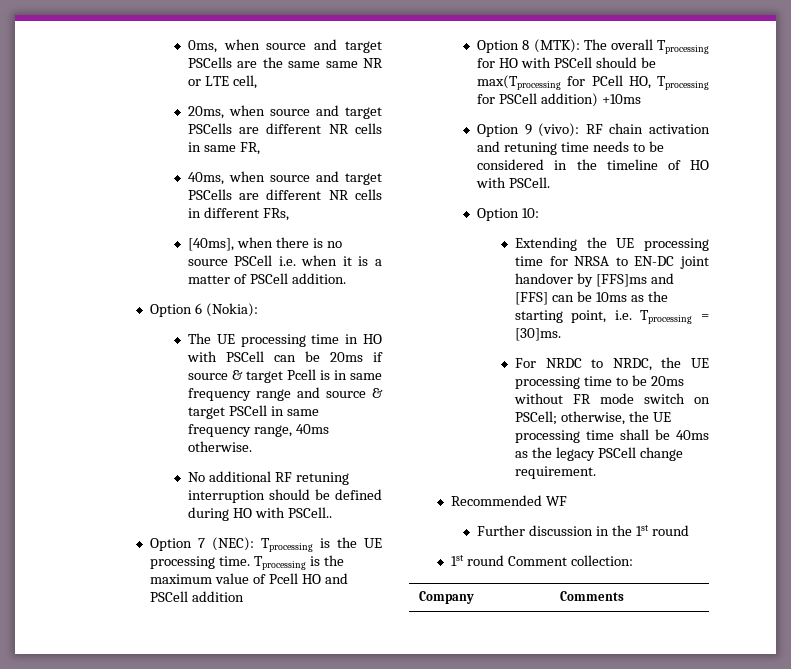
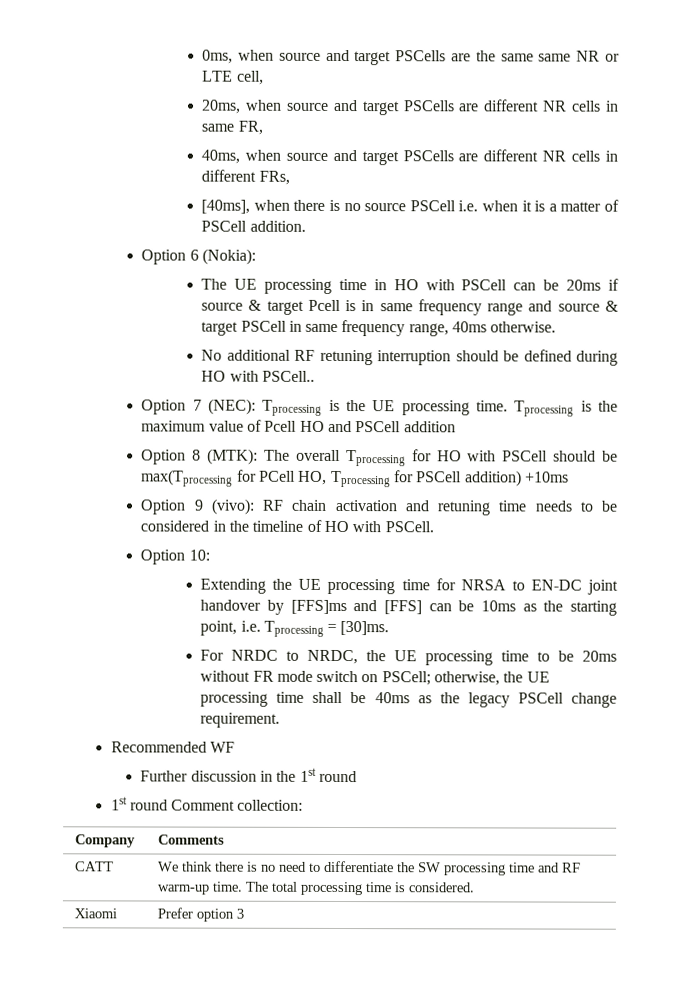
(625, 596) none -> [74,861,114,872] [157,860,581,876] [156,881,474,896] [73,908,117,919] [156,907,244,922] // CATT | We think there is no need to differentiate the SW processing time and RF warm-up time. The total processing time is considered. // Xiaomi | Prefer option 3

